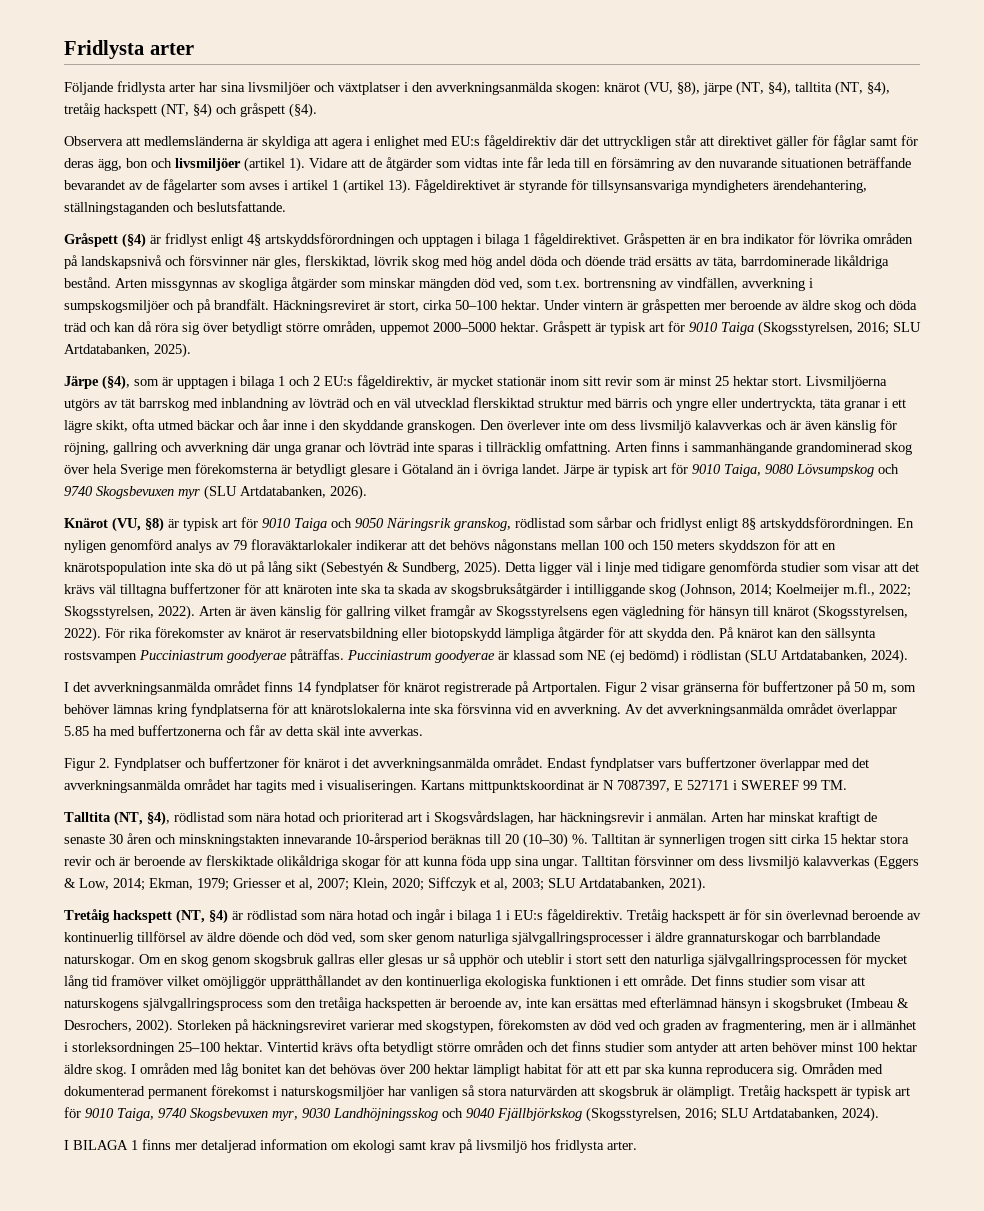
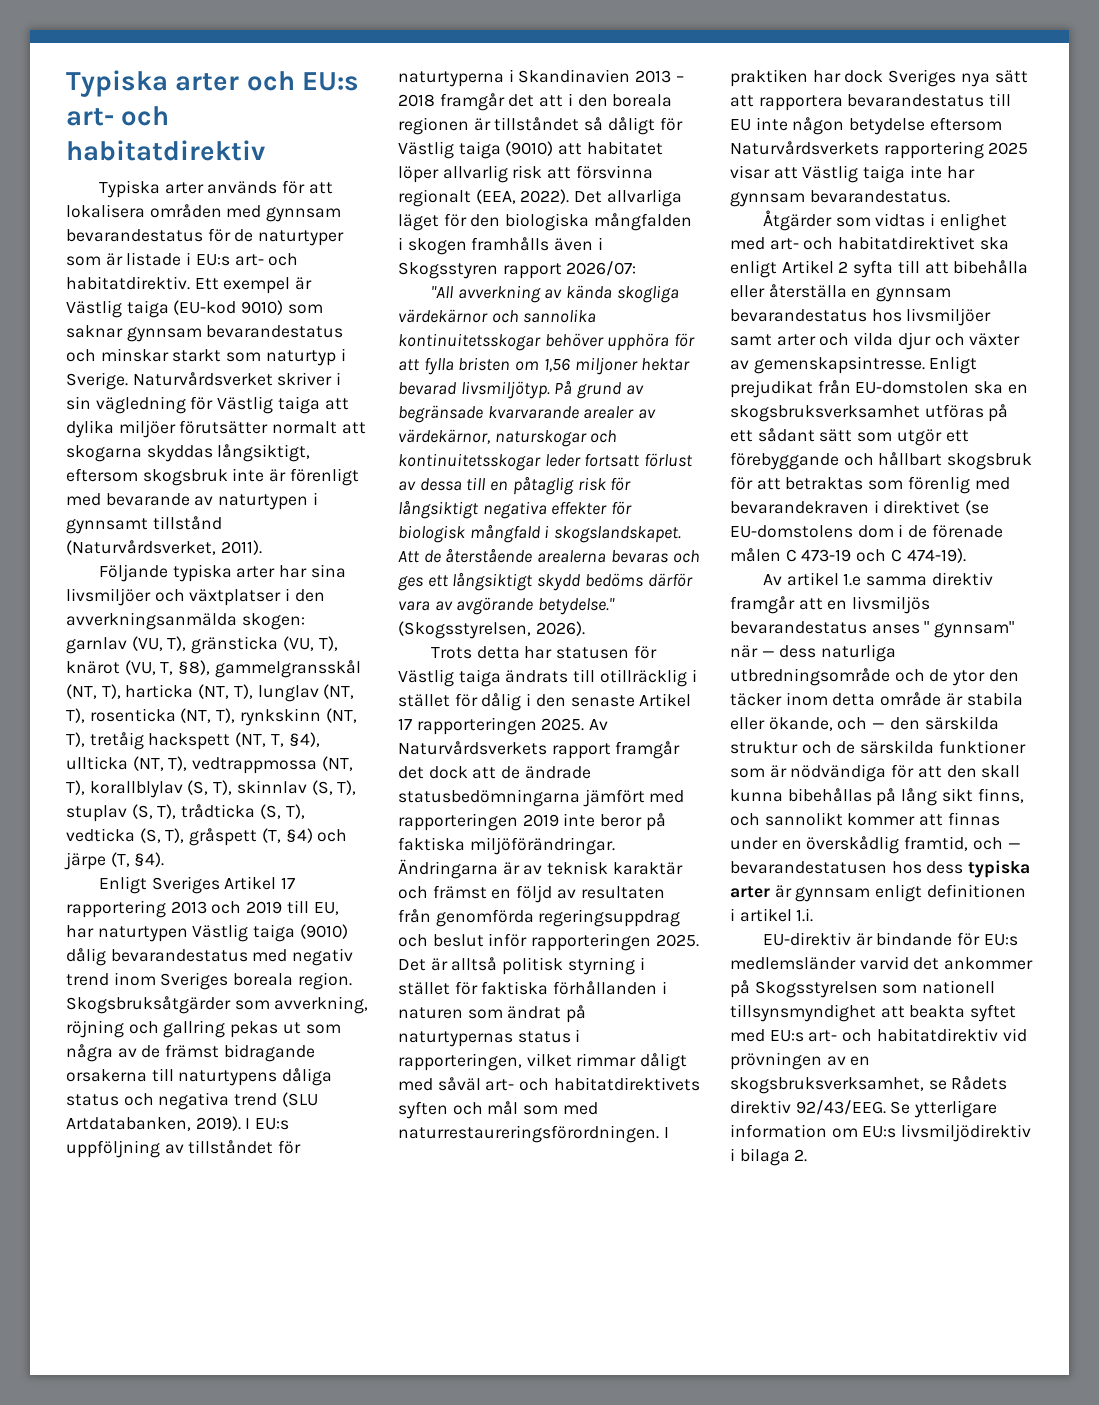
[64,40,194,59] Fridlysta arter -> [66,70,360,97] [66,106,170,126] [66,140,265,161] [98,180,333,198] [66,204,342,222] [66,228,345,246] [66,252,299,266] [66,276,313,294] [66,300,323,318] [66,325,344,342] [66,348,346,366] [66,372,342,390] [66,396,349,414] [66,420,366,438] [66,444,311,462] [66,468,359,486] [66,492,318,510] [66,516,222,534] [66,540,262,555] Typiska arter och EU:s art- och habitatdirektiv // Typiska arter används för att lokalisera områden med gynnsam bevarandestatus för de naturtyper som är listade i EU:s art- och habitatdirektiv. Ett exempel är Västlig taiga (EU-kod 9010) som saknar gynnsam bevarandestatus och minskar starkt som naturtyp i Sverige. Naturvårdsverket skriver i sin vägledning för Västlig taiga att dylika miljöer förutsätter normalt att skogarna skyddas långsiktigt, eftersom skogsbruk inte är förenligt med bevarande av naturtypen i gynnsamt tillstånd (Naturvårdsverket, 2011).
[117,81,166,95] fridlysta -> [172,564,232,582] typiska
[604,81,890,96] [64,103,317,118] [64,135,918,149] [64,157,911,172] [64,179,867,194] [64,201,286,215] [64,233,913,248] [64,255,889,269] [64,277,813,291] [64,299,917,313] [64,321,921,336] [64,343,191,358] [64,375,887,390] [64,397,906,411] [64,419,897,433] [64,441,912,455] [64,463,899,477] [64,485,367,500] [64,517,914,532] [64,539,836,553] [64,561,919,576] [64,583,911,598] [64,605,908,620] [64,627,876,642] [64,649,908,664] [64,681,916,695] [64,703,897,717] [64,725,423,736] [64,757,869,771] [64,779,847,793] [64,811,877,826] [64,833,909,848] [64,855,919,870] [64,877,706,892] [64,909,921,924] [64,931,880,945] [64,953,907,967] [64,975,865,989] [64,997,909,1012] [64,1019,916,1034] [64,1041,917,1055] [64,1063,883,1077] [64,1085,910,1099] [64,1107,879,1122] [64,1139,637,1153] knärot (VU, §8), järpe (NT, §4), talltita (NT, §4), tretåig hackspett (NT, §4) och gråspett (§4). // Observera att medlemsländerna är skyldiga att agera i enlighet med EU:s fågeldirektiv där det uttryckligen står att direktivet gäller för fåglar samt för deras ägg, bon och livsmiljöer (artikel 1). Vidare att de åtgärder som vidtas inte får leda till en försämring av den nuvarande situationen beträffande bevarandet av de fågelarter som avses i artikel 1 (artikel 13). Fågeldirektivet är styrande för tillsynsansvariga myndigheters ärendehantering, ställningstaganden och beslutsfattande. // Gråspett (§4) är fridlyst enligt 4§ artskyddsförordningen och upptagen i bilaga 1 fågeldirektivet. Gråspetten är en bra indikator för lövrika områden på landskapsnivå och försvinner när gles, flerskiktad, lövrik skog med hög andel döda och döende träd ersätts av täta, barrdominerade likåldriga bestånd. Arten missgynnas av skogliga åtgärder som minskar mängden död ved, som t.ex. bortrensning av vindfällen, avverkning i sumpskogsmiljöer och på brandfält. Häckningsreviret är stort, cirka 50–100 hektar. Under vintern är gråspetten mer beroende av äldre skog och döda träd och kan då röra sig över betydligt större områden, uppemot 2000–5000 hektar. Gråspett är typisk art för 9010 Taiga (Skogsstyrelsen, 2016; SLU Artdatabanken, 2025). // Järpe (§4), som är upptagen i bilaga 1 och 2 EU:s fågeldirektiv, är mycket stationär inom sitt revir som är minst 25 hektar stort. Livsmiljöerna utgörs av tät barrskog med inblandning av lövträd och en väl utvecklad flerskiktad struktur med bärris och yngre eller undertryckta, täta granar i ett lägre skikt, ofta utmed bäckar och åar inne i den skyddande granskogen. Den överlever inte om dess livsmiljö kalavverkas och är även känslig för röjning, gallring och avverkning där unga granar och lövträd inte sparas i tillräcklig omfattning. Arten finns i sammanhängande grandominerad skog över hela Sverige men förekomsterna är betydligt glesare i Götaland än i övriga landet. Järpe är typisk art för 9010 Taiga, 9080 Lövsumpskog och 9740 Skogsbevuxen myr (SLU Artdatabanken, 2026). // Knärot (VU, §8) är typisk art för 9010 Taiga och 9050 Näringsrik granskog, rödlistad som sårbar och fridlyst enligt 8§ artskyddsförordningen. En nyligen genomförd analys av 79 floraväktarlokaler indikerar att det behövs någonstans mellan 100 och 150 meters skyddszon för att en knärotspopulation inte ska dö ut på lång sikt (Sebestyén & Sundberg, 2025). Detta ligger väl i linje med tidigare genomförda studier som visar att det krävs väl tilltagna buffertzoner för att knäroten inte ska ta skada av skogsbruksåtgärder i intilliggande skog (Johnson, 2014; Koelmeijer m.fl., 2022; Skogsstyrelsen, 2022). Arten är även känslig för gallring vilket framgår av Skogsstyrelsens egen vägledning för hänsyn till knärot (Skogsstyrelsen, 2022). För rika förekomster av knärot är reservatsbildning eller biotopskydd lämpliga åtgärder för att skydda den. På knärot kan den sällsynta rostsvampen Pucciniastrum goodyerae påträffas. Pucciniastrum goodyerae är klassad som NE (ej bedömd) i rödlistan (SLU Artdatabanken, 2024). // I det avverkningsanmälda området finns 14 fyndplatser för knärot registrerade på Artportalen. Figur 2 visar gränserna för buffertzoner på 50 m, som behöver lämnas kring fyndplatserna för att knärotslokalerna inte ska försvinna vid en avverkning. Av det avverkningsanmälda området överlappar 5.85 ha med buffertzonerna och får av detta skäl inte avverkas. // Figur 2. Fyndplatser och buffertzoner för knärot i det avverkningsanmälda området. Endast fyndplatser vars buffertzoner överlappar med det avverkningsanmälda området har tagits med i visualiseringen. Kartans mittpunktskoordinat är N 7087397, E 527171 i SWEREF 99 TM. // Talltita (NT, §4), rödlistad som nära hotad och prioriterad art i Skogsvårdslagen, har häckningsrevir i anmälan. Arten har minskat kraftigt de senaste 30 åren och minskningstakten innevarande 10-årsperiod beräknas till 20 (10–30) %. Talltitan är synnerligen trogen sitt cirka 15 hektar stora revir och är beroende av flerskiktade olikåldriga skogar för att kunna föda upp sina ungar. Talltitan försvinner om dess livsmiljö kalavverkas (Eggers & Low, 2014; Ekman, 1979; Griesser et al, 2007; Klein, 2020; Siffczyk et al, 2003; SLU Artdatabanken, 2021). // Tretåig hackspett (NT, §4) är rödlistad som nära hotad och ingår i bilaga 1 i EU:s fågeldirektiv. Tretåig hackspett är för sin överlevnad beroende av kontinuerlig tillförsel av äldre döende och död ved, som sker genom naturliga självgallringsprocesser i äldre grannaturskogar och barrblandade naturskogar. Om en skog genom skogsbruk gallras eller glesas ur så upphör och uteblir i stort sett den naturliga självgallringsprocessen för mycket lång tid framöver vilket omöjliggör upprätthållandet av den kontinuerliga ekologiska funktionen i ett område. Det finns studier som visar att naturskogens självgallringsprocess som den tretåiga hackspetten är beroende av, inte kan ersättas med efterlämnad hänsyn i skogsbruket (Imbeau & Desrochers, 2002). Storleken på häckningsreviret varierar med skogstypen, förekomsten av död ved och graden av fragmentering, men är i allmänhet i storleksordningen 25–100 hektar. Vintertid krävs ofta betydligt större områden och det finns studier som antyder att arten behöver minst 100 hektar äldre skog. I områden med låg bonitet kan det behövas över 200 hektar lämpligt habitat för att ett par ska kunna reproducera sig. Områden med dokumenterad permanent förekomst i naturskogsmiljöer har vanligen så stora naturvärden att skogsbruk är olämpligt. Tretåig hackspett är typisk art för 9010 Taiga, 9740 Skogsbevuxen myr, 9030 Landhöjningsskog och 9040 Fjällbjörkskog (Skogsstyrelsen, 2016; SLU Artdatabanken, 2024). // I BILAGA 1 finns mer detaljerad information om ekologi samt krav på livsmiljö hos fridlysta arter. -> [66,636,338,654] [66,660,361,678] [66,684,355,702] [66,708,357,726] [66,732,320,750] [66,756,353,774] [66,780,357,798] [66,804,305,822] [66,828,348,846] [64,852,165,870] [98,876,295,894] [66,900,339,918] [66,924,348,942] [66,948,354,966] [66,972,352,990] [66,996,369,1014] [66,1020,341,1038] [66,1044,315,1062] [66,1068,333,1086] [66,1092,318,1110] [66,1116,290,1131] [66,1140,302,1158] [398,69,684,87] [398,93,673,111] [398,117,683,135] [398,141,663,159] [398,165,653,183] [398,189,682,207] [398,213,692,231] [398,237,603,255] [398,261,637,279] [430,285,679,303] [398,309,597,323] [398,333,696,351] [398,357,691,375] [398,380,644,399] [398,405,657,423] [398,429,618,447] [398,453,694,471] [398,476,632,495] [398,500,633,519] [398,524,682,543] [398,548,700,563] [398,572,693,591] [398,597,616,615] [398,621,585,639] [430,645,657,659] [398,669,697,687] [398,693,692,711] [398,717,609,735] [398,741,681,759] [398,766,591,779] [398,789,685,807] [398,813,666,831] [398,837,615,855] [398,859,683,879] [398,885,665,903] [398,909,681,927] [398,933,699,951] [398,957,645,975] [398,981,667,995] [398,1005,587,1023] [398,1029,581,1047] [398,1053,688,1071] [398,1077,700,1091] [398,1101,598,1119] [398,1125,669,1143] [730,69,1028,87] [730,93,1012,111] [730,117,1002,135] [730,141,1029,159] [730,165,975,183] [730,190,950,207] [762,210,1007,231] [730,236,1009,250] [730,260,1029,278] [730,284,952,302] [730,308,992,326] [730,332,1021,350] [730,356,978,374] [730,380,1028,398] [730,404,1009,422] [730,428,969,446] [730,452,1033,470] [730,476,1010,494] [730,500,990,515] [730,524,1003,538] [730,548,966,563] [762,572,993,586] [730,596,931,614] [730,621,1015,638] [730,644,897,662] [730,668,1019,686] [730,692,1023,706] [730,716,999,731] [730,740,1026,754] [730,764,1021,782] [730,788,1024,806] [730,812,1000,826] [730,836,1021,854] [730,860,1031,878] [730,884,1026,902] [730,908,814,922] [762,932,1018,946] [730,956,1034,970] [730,980,996,998] [730,1004,1017,1022] [730,1028,1027,1042] [730,1052,871,1070] [730,1076,1008,1094] [730,1100,998,1118] [730,1124,1032,1142] [730,1148,808,1166] garnlav (VU, T), gränsticka (VU, T), knärot (VU, T, §8), gammelgransskål (NT, T), harticka (NT, T), lunglav (NT, T), rosenticka (NT, T), rynkskinn (NT, T), tretåig hackspett (NT, T, §4), ullticka (NT, T), vedtrappmossa (NT, T), korallblylav (S, T), skinnlav (S, T), stuplav (S, T), trådticka (S, T), vedticka (S, T), gråspett (T, §4) och järpe (T, §4). // Enligt Sveriges Artikel 17 rapportering 2013 och 2019 till EU, har naturtypen Västlig taiga (9010) dålig bevarandestatus med negativ trend inom Sveriges boreala region. Skogsbruksåtgärder som avverkning, röjning och gallring pekas ut som några av de främst bidragande orsakerna till naturtypens dåliga status och negativa trend (SLU Artdatabanken, 2019). I EU:s uppföljning av tillståndet för naturtyperna i Skandinavien 2013 – 2018 framgår det att i den boreala regionen är tillståndet så dåligt för Västlig taiga (9010) att habitatet löper allvarlig risk att försvinna regionalt (EEA, 2022). Det allvarliga läget för den biologiska mångfalden i skogen framhålls även i Skogsstyren rapport 2026/07: // "All avverkning av kända skogliga värdekärnor och sannolika kontinuitetsskogar behöver upphöra för att fylla bristen om 1,56 miljoner hektar bevarad livsmiljötyp. På grund av begränsade kvarvarande arealer av värdekärnor, naturskogar och kontinuitetsskogar leder fortsatt förlust av dessa till en påtaglig risk för långsiktigt negativa effekter för biologisk mångfald i skogslandskapet. Att de återstående arealerna bevaras och ges ett långsiktigt skydd bedöms därför vara av avgörande betydelse." (Skogsstyrelsen, 2026). // Trots detta har statusen för Västlig taiga ändrats till otillräcklig i stället för dålig i den senaste Artikel 17 rapporteringen 2025. Av Naturvårdsverkets rapport framgår det dock att de ändrade statusbedömningarna jämfört med rapporteringen 2019 inte beror på faktiska miljöförändringar. Ändringarna är av teknisk karaktär och främst en följd av resultaten från genomförda regeringsuppdrag och beslut inför rapporteringen 2025. Det är alltså politisk styrning i stället för faktiska förhållanden i naturen som ändrat på naturtypernas status i rapporteringen, vilket rimmar dåligt med såväl art- och habitatdirektivets syften och mål som med naturrestaureringsförordningen. I praktiken har dock Sveriges nya sätt att rapportera bevarandestatus till EU inte någon betydelse eftersom Naturvårdsverkets rapportering 2025 visar att Västlig taiga inte har gynnsam bevarandestatus. // Åtgärder som vidtas i enlighet med art- och habitatdirektivet ska enligt Artikel 2 syfta till att bibehålla eller återställa en gynnsam bevarandestatus hos livsmiljöer samt arter och vilda djur och växter av gemenskapsintresse. Enligt prejudikat från EU-domstolen ska en skogsbruksverksamhet utföras på ett sådant sätt som utgör ett förebyggande och hållbart skogsbruk för att betraktas som förenlig med bevarandekraven i direktivet (se EU-domstolens dom i de förenade målen C 473-19 och C 474-19). // Av artikel 1.e samma direktiv framgår att en livsmiljös bevarandestatus anses " gynnsam" när — dess naturliga utbredningsområde och de ytor den täcker inom detta område är stabila eller ökande, och — den särskilda struktur och de särskilda funktioner som är nödvändiga för att den skall kunna bibehållas på lång sikt finns, och sannolikt kommer att finnas under en överskådlig framtid, och — bevarandestatusen hos dess typiska arter är gynnsam enligt definitionen i artikel 1.i. // EU-direktiv är bindande för EU:s medlemsländer varvid det ankommer på Skogsstyrelsen som nationell tillsynsmyndighet att beakta syftet med EU:s art- och habitatdirektiv vid prövningen av en skogsbruksverksamhet, se Rådets direktiv 92/43/EEG. Se ytterligare information om EU:s livsmiljödirektiv i bilaga 2.

